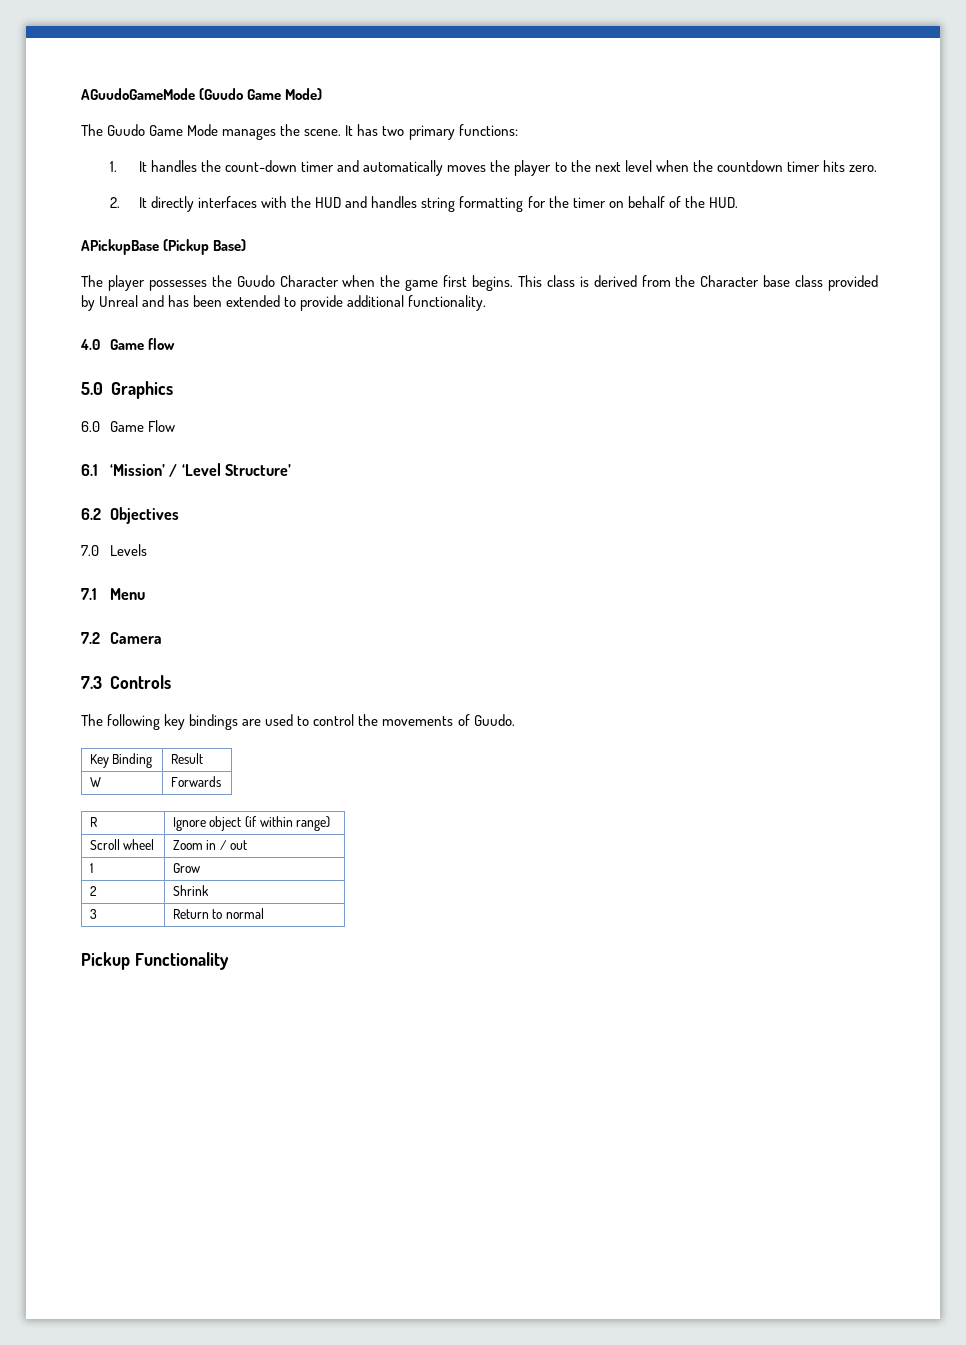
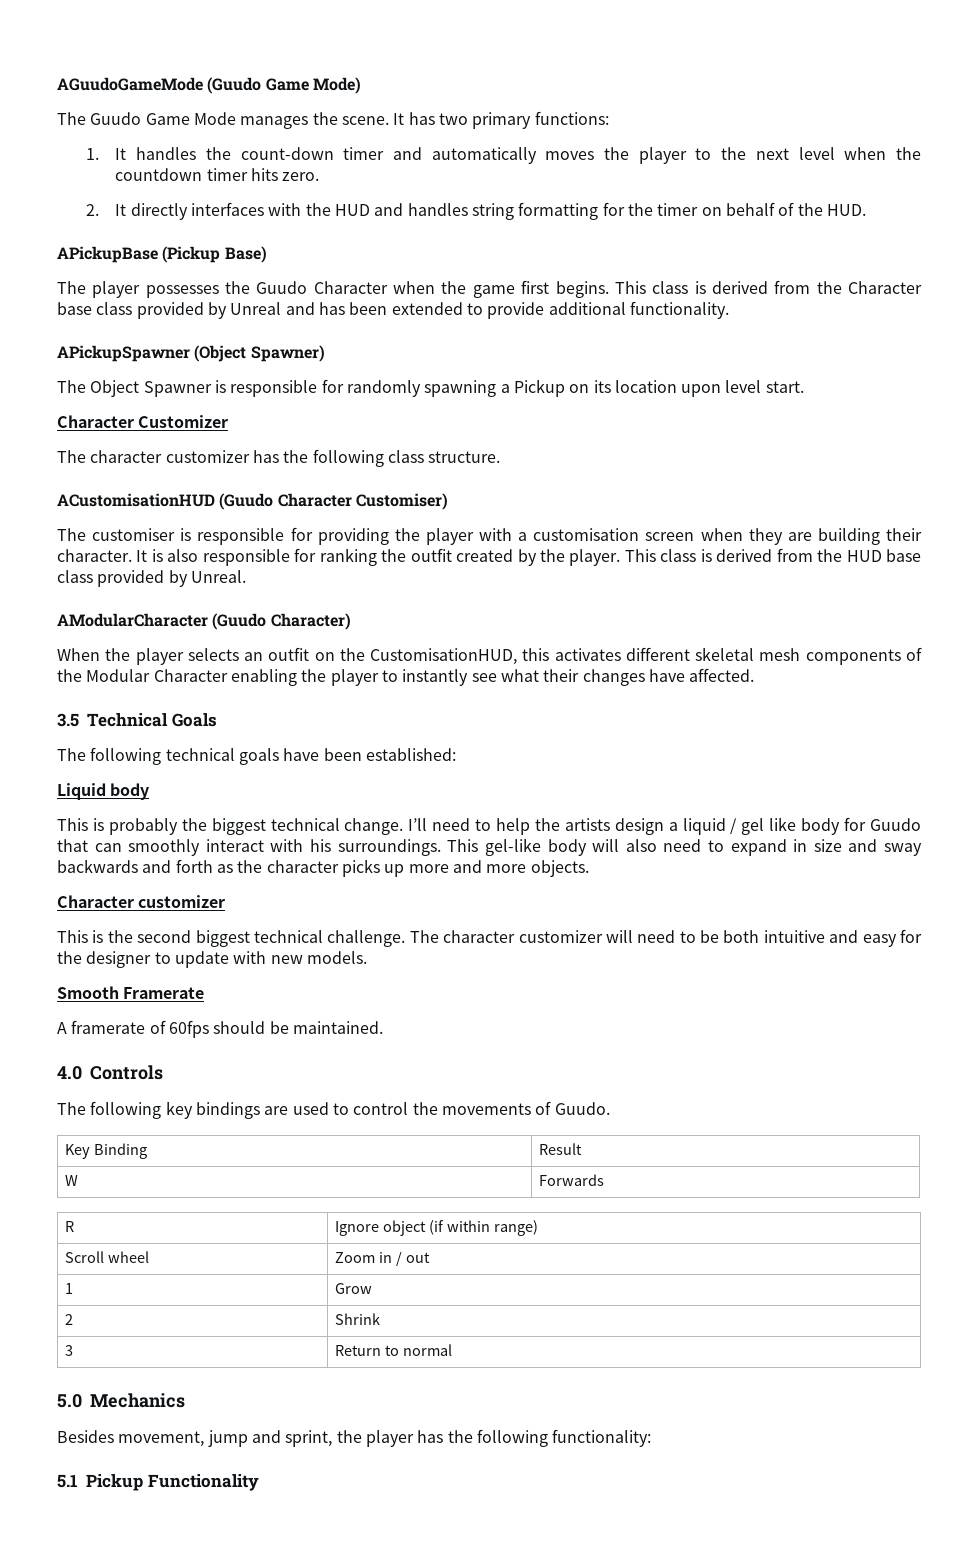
[80,338,176,350] [81,381,173,399] [81,420,176,432] [81,463,291,477] [81,507,180,524] [81,544,148,556] [81,588,146,600] [81,632,163,644] [81,676,102,689] 4.0 Game flow // 5.0 Graphics // 6.0 Game Flow // 6.1 ‘Mission’ / ‘Level Structure’ // 6.2 Objectives // 7.0 Levels // 7.1 Menu // 7.2 Camera // 7.3 -> [57,345,325,362] [57,379,804,397] [57,415,229,428] [57,449,501,467] [57,493,448,510] [57,527,922,545] [57,548,922,566] [57,570,246,587] [57,613,351,630] [57,647,922,665] [57,668,755,686] [57,713,217,727] [57,747,456,765] [57,783,150,800] [57,817,922,835] [57,838,922,856] [57,859,589,877] [57,895,226,908] [57,929,923,947] [57,951,367,968] [57,986,205,999] [57,1020,383,1038] [57,1066,82,1080] APickupSpawner (Object Spawner) // The Object Spawner is responsible for randomly spawning a Pickup on its location upon level start. // Character Customizer // The character customizer has the following class structure. // ACustomisationHUD (Guudo Character Customiser) // The customiser is responsible for providing the player with a customisation screen when they are building their character. It is also responsible for ranking the outfit created by the player. This class is derived from the HUD base class provided by Unreal. // AModularCharacter (Guudo Character) // When the player selects an outfit on the CustomisationHUD, this activates different skeletal mesh components of the Modular Character enabling the player to instantly see what their changes have affected. // 3.5 Technical Goals // The following technical goals have been established: // Liquid body // This is probably the biggest technical change. I’ll need to help the artists design a liquid / gel like body for Guudo that can smoothly interact with his surroundings. This gel-like body will also need to expand in size and sway backwards and forth as the character picks up more and more objects. // Character customizer // This is the second biggest technical challenge. The character customizer will need to be both intuitive and easy for the designer to update with new models. // Smooth Framerate // A framerate of 60fps should be maintained. // 4.0
(264, 913) none -> [57,1393,185,1408] [57,1429,652,1447] [57,1474,78,1488] 5.0 Mechanics // Besides movement, jump and sprint, the player has the following functionality: // 5.1

